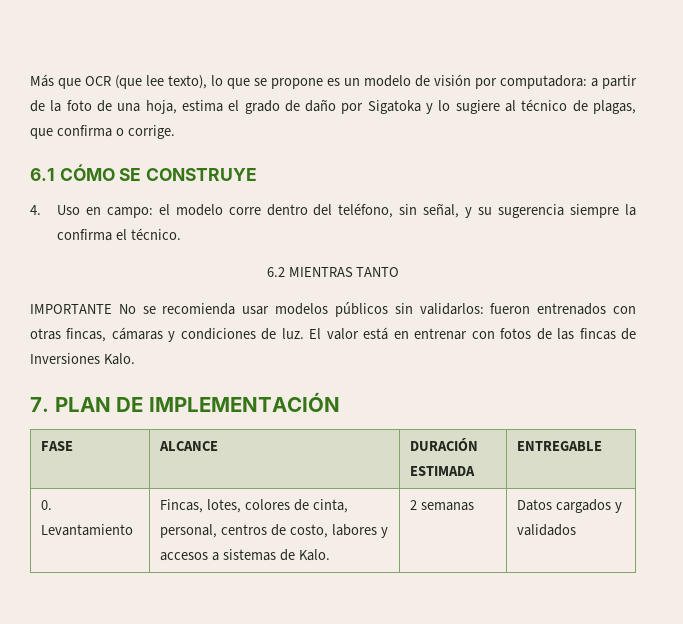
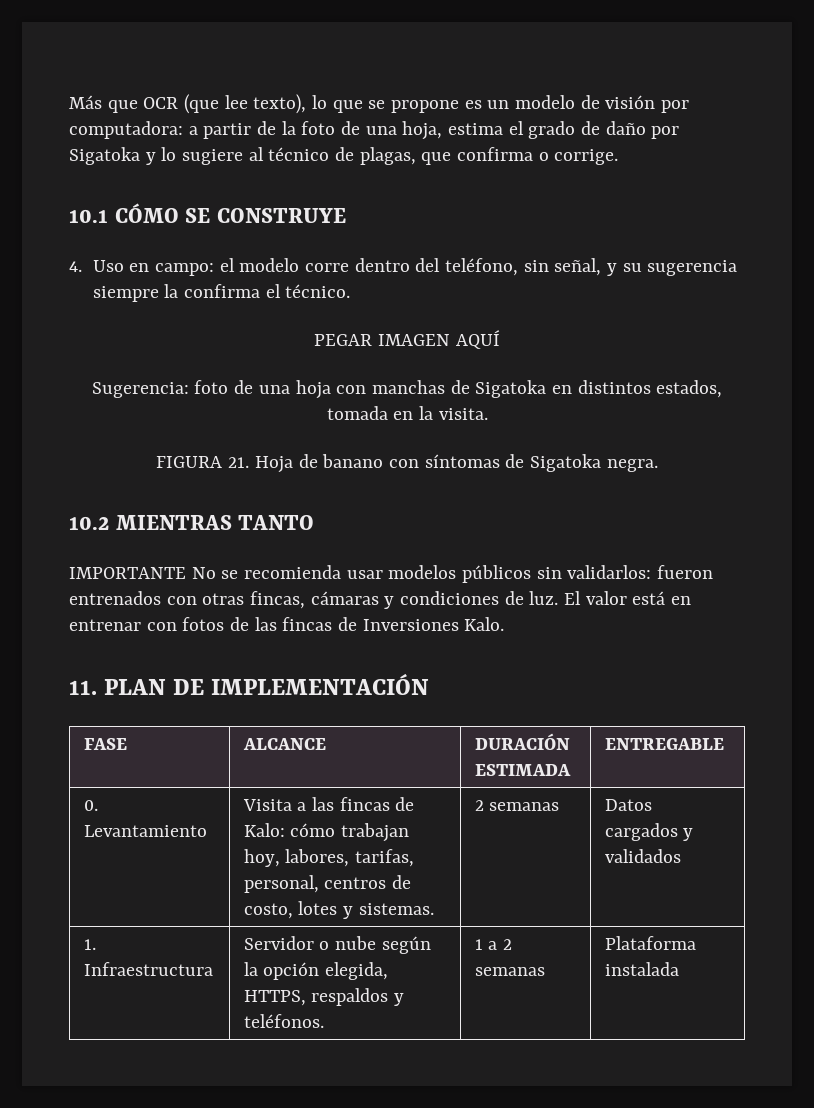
[30,168,55,181] 6.1 -> [69,209,108,223] 10.1
[266,267,285,277] 6.2 -> [314,330,500,349] [91,380,723,399] [326,406,488,420] [156,454,658,473] [69,516,109,530] PEGAR IMAGEN AQUÍ // Sugerencia: foto de una hoja con manchas de Sigatoka en distintos estados, tomada en la visita. // FIGURA 21. Hoja de banano con síntomas de Sigatoka negra. // 10.2
[30,397,49,412] 7. -> [69,680,97,695] 11.
[160,499,348,513] [160,524,388,538] [160,549,330,561] Fincas, lotes, colores de cinta, personal, centros de costo, labores y accesos a sistemas de Kalo. -> [242,797,415,811] [243,823,410,842] [243,849,415,867] [243,875,412,893] [243,901,434,919] Visita a las fincas de Kalo: cómo trabajan hoy, labores, tarifas, personal, centros de costo, lotes y sistemas.
(577, 530) none -> [83,939,96,950] [83,962,213,976] [243,936,431,954] [243,962,389,980] [243,988,405,1006] [243,1014,324,1028] [474,939,513,950] [474,967,545,976] [604,936,696,950] [604,962,679,976] // 1. Infraestructura | Servidor o nube según la opción elegida, HTTPS, respaldos y teléfonos. | 1 a 2 semanas | Plataforma instalada

